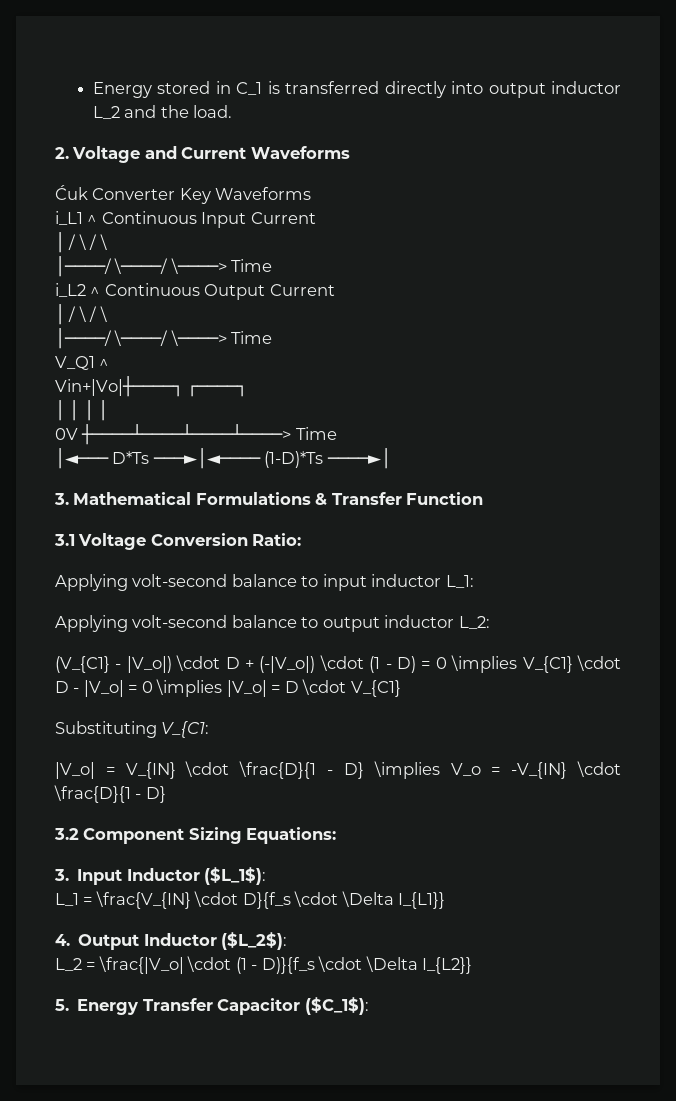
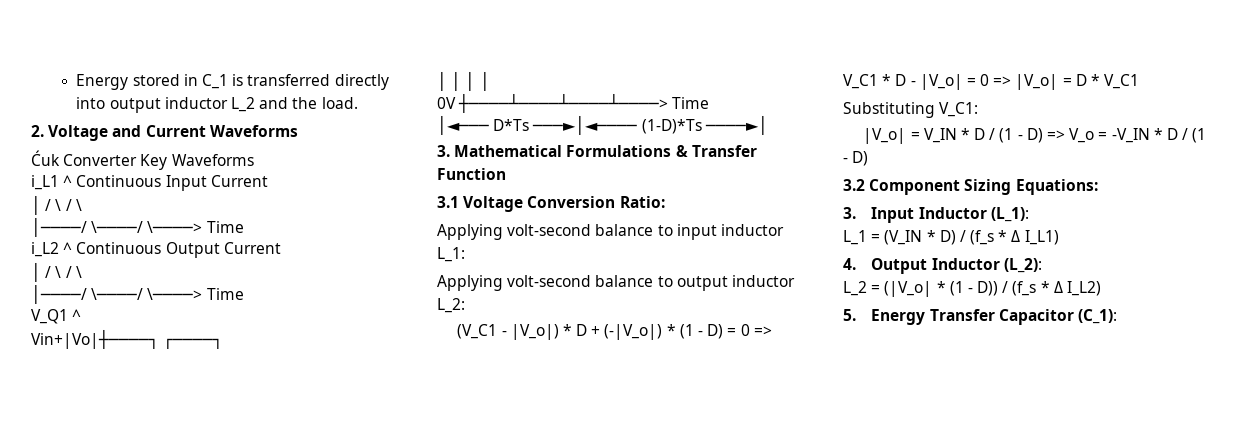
[55,656,110,673] (V_{C1} -> [457,324,498,339] (V_C1
[176,655,221,671] \cdot -> [562,324,572,336] *
[319,655,364,671] \cdot -> [666,324,676,336] *
[451,655,621,673] \implies V_{C1} \cdot -> [753,326,772,336] [843,74,892,89] => V_C1 *
[156,679,223,697] \implies -> [993,76,1012,86] =>
[302,679,401,697] \cdot V_{C1} -> [1091,74,1140,89] * V_C1
[161,721,210,738] [55,761,621,779] [54,785,166,803] V_{C1: // |V_o| = V_{IN} \cdot \frac{D}{1 - D} \implies V_o = -V_{IN} \cdot \frac{D}{1 - D} -> [939,102,979,117] [863,128,1207,144] [843,151,869,166] V_C1: // |V_o| = V_IN * D / (1 - D) => V_o = -V_IN * D / (1 - D)
[204,867,267,885] ($L_1$): -> [990,207,1029,222] (L_1):
[95,891,446,909] \frac{V_{IN} \cdot D}{f_s \cdot \Delta I_{L1}} -> [884,230,1059,245] (V_IN * D) / (f_s * Δ I_L1)
[221,932,288,950] ($L_2$): -> [1003,258,1042,273] (L_2):
[98,956,473,974] \frac{|V_o| \cdot (1 - D)}{f_s \cdot \Delta I_{L2}} -> [884,281,1102,297] (|V_o| * (1 - D)) / (f_s * Δ I_L2)
[304,997,369,1015] ($C_1$): -> [1077,309,1117,324] (C_1):

